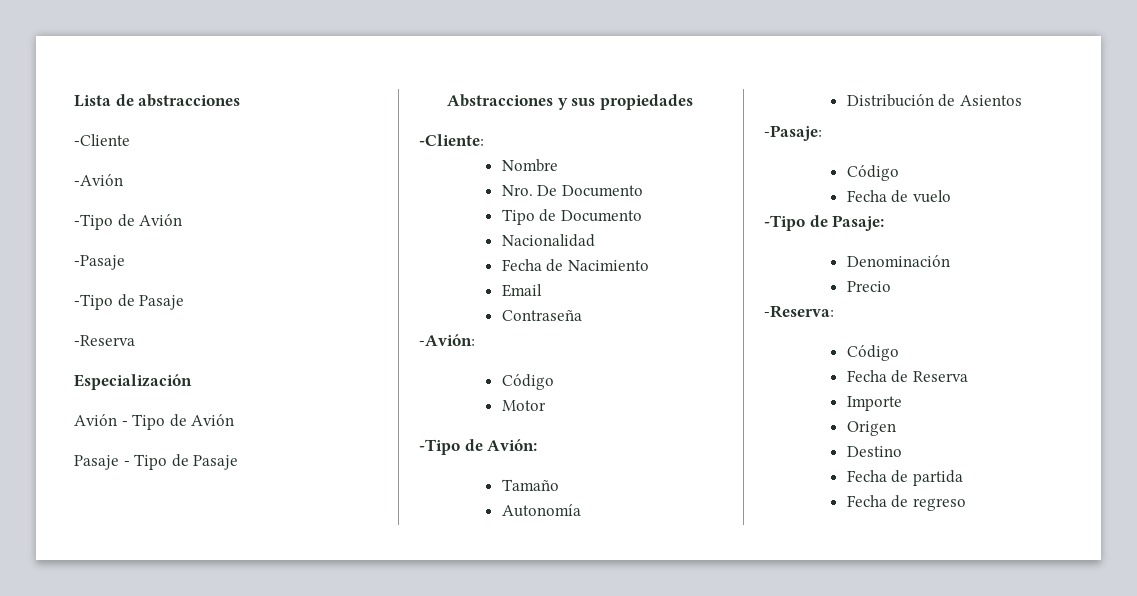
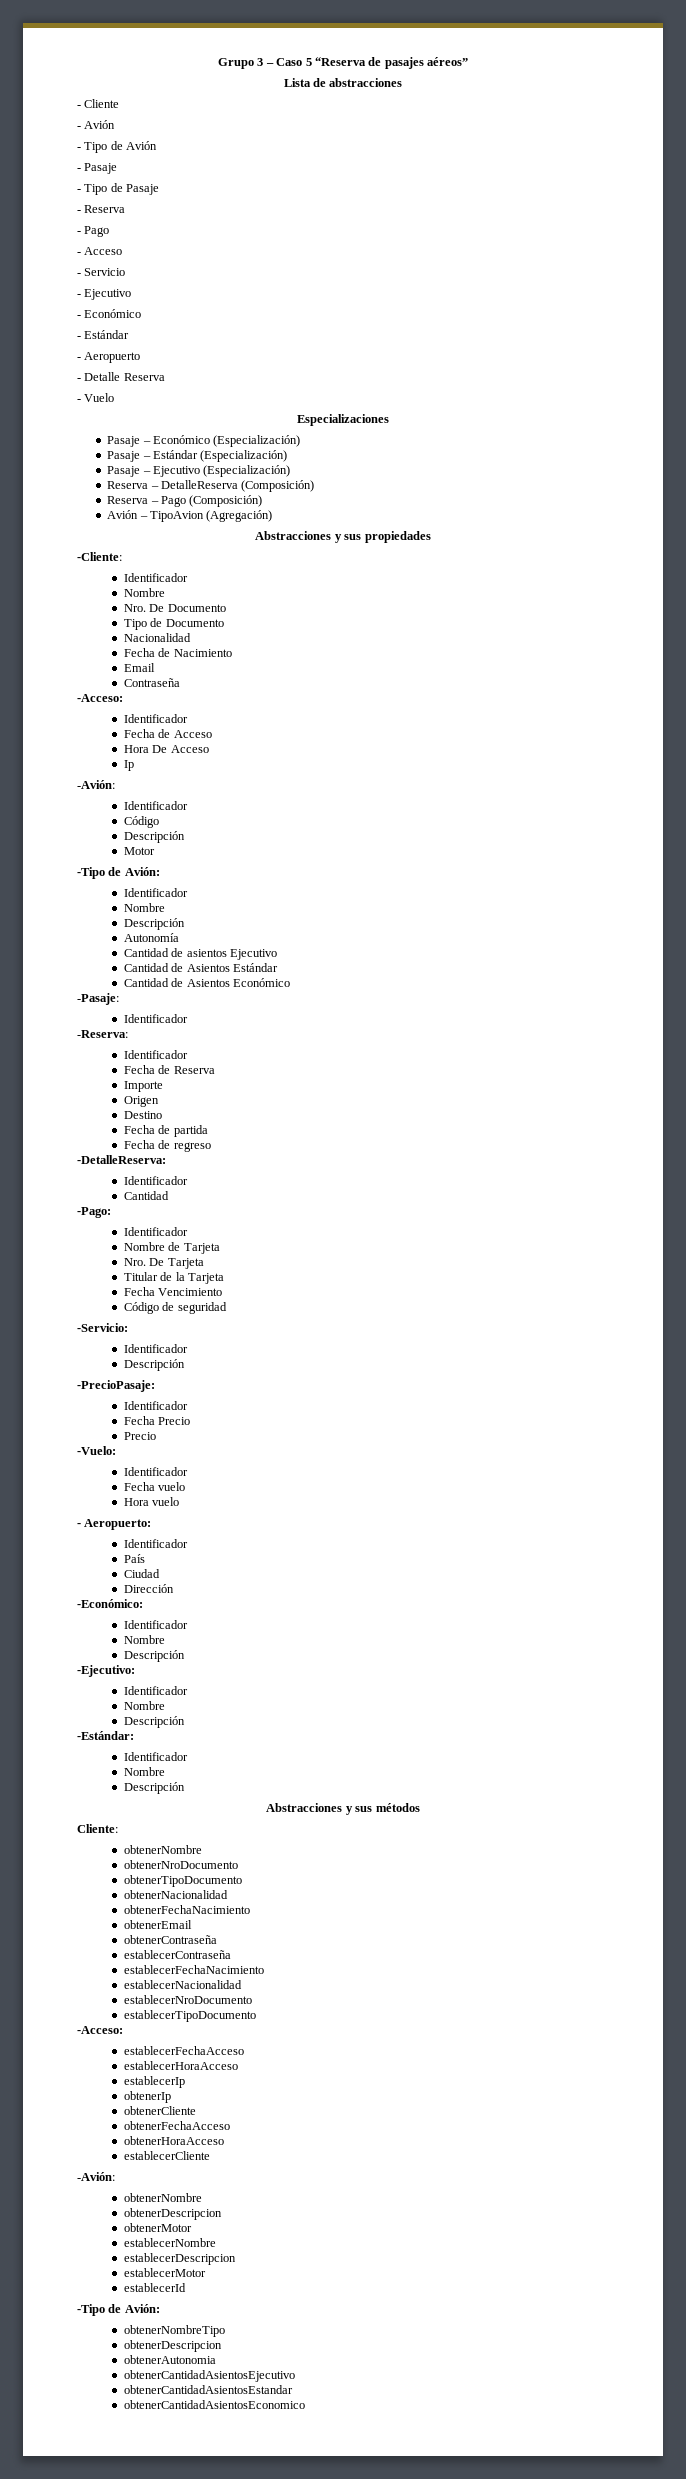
[74,94,241,107] [74,134,130,146] [74,174,123,186] [74,214,183,230] [74,255,125,270] [74,294,185,310] [74,335,135,346] [74,374,192,390] [74,414,117,426] Lista de abstracciones // -Cliente // -Avión // -Tipo de Avión // -Pasaje // -Tipo de Pasaje // -Reserva // Especialización // Avión -> [218,57,468,69] [283,78,403,87] [77,99,120,108] [77,120,116,129] Grupo 3 – Caso 5 “Reserva de pasajes aéreos” // Lista de abstracciones // - Cliente // - Avión //
[74,455,119,470] Pasaje -> [77,163,118,174] - Pasaje //
(239, 462) none -> [77,205,126,213] [77,226,110,237] [77,247,123,255] [77,268,126,276] [77,289,132,300] [77,309,142,318] [77,330,130,339] [77,352,141,363] [77,372,165,381] [77,393,115,402] [297,414,389,426] [107,435,301,447] [107,450,288,462] [107,465,291,477] [107,480,315,492] [107,495,263,507] [107,510,273,522] // - Reserva // - Pago // - Acceso // - Servicio // - Ejecutivo // - Económico // - Estándar // - Aeropuerto // - Detalle Reserva // - Vuelo // Especializaciones // Pasaje – Económico (Especialización) // Pasaje – Estándar (Especialización) // Pasaje – Ejecutivo (Especialización) // Reserva – DetalleReserva (Composición) // Reserva – Pago (Composición) // Avión – TipoAvion (Agregación)
(484, 140) none -> [123,573,188,582] // Identificador
[419,334,475,346] [501,374,554,390] // -Avión: // Código -> [77,694,123,702] [123,714,188,723] [123,729,212,738] [123,745,209,753] [123,760,134,771] [77,780,115,789] [123,801,188,810] [123,816,159,828] [123,831,185,843] // -Acceso: // Identificador // Fecha de Acceso // Hora De Acceso // Ip // -Avión: // Identificador // Código // Descripción
[501,479,559,491] [501,504,581,517] [846,94,1022,107] [764,125,822,141] [846,165,899,181] [846,190,951,203] [764,215,885,231] [846,255,950,267] [846,281,891,292] Tamaño // Autonomía // Distribución de Asientos // -Pasaje: // Código // Fecha de vuelo // -Tipo de Pasaje: // Denominación // Precio -> [123,888,188,897] [123,903,165,912] [123,918,185,930] [123,933,179,942] [123,948,277,960] [123,963,278,972] [123,978,290,987] [77,993,119,1005] [123,1014,188,1023] Identificador // Nombre // Descripción // Autonomía // Cantidad de asientos Ejecutivo // Cantidad de Asientos Estándar // Cantidad de Asientos Económico // -Pasaje: // Identificador
[846,345,899,361] Código -> [123,1050,188,1059] Identificador
(966, 504) none -> [77,1155,166,1164] [123,1176,188,1185] [123,1191,169,1200] [77,1207,111,1218] [123,1227,188,1236] [123,1242,220,1254] [123,1258,204,1269] [123,1272,224,1284] [123,1287,223,1296] [123,1302,227,1314] [77,1323,128,1332] [123,1344,188,1353] [123,1359,185,1371] [77,1380,155,1392] [123,1401,188,1410] [123,1416,191,1425] [123,1432,156,1440] [77,1446,116,1455] [123,1467,188,1476] [123,1482,186,1491] [123,1497,180,1506] [77,1519,152,1530] [123,1539,188,1548] [123,1554,145,1563] [123,1569,160,1578] [123,1584,174,1593] [77,1599,143,1608] [123,1620,188,1629] [123,1635,165,1644] [123,1650,185,1662] [77,1665,135,1677] [123,1686,188,1695] [123,1701,165,1710] [123,1716,185,1728] [77,1731,134,1740] [123,1752,188,1761] [123,1767,165,1776] [123,1782,185,1794] [266,1803,420,1815] [77,1824,118,1833] [123,1845,202,1854] [123,1860,238,1869] [123,1875,242,1887] [123,1890,228,1899] [123,1905,250,1914] [123,1920,192,1929] [123,1935,217,1944] [123,1950,231,1959] [123,1965,264,1974] [123,1980,242,1989] [123,1995,252,2004] [123,2010,256,2022] [77,2026,123,2034] [123,2046,244,2055] [123,2061,238,2070] [123,2076,185,2088] [123,2091,171,2103] [123,2106,196,2115] [123,2121,230,2130] [123,2136,224,2145] [123,2151,210,2160] [77,2172,115,2181] [123,2193,202,2202] [123,2208,222,2220] [123,2223,192,2232] [123,2238,216,2247] [123,2253,236,2265] [123,2268,206,2277] [123,2283,186,2292] [77,2304,160,2316] [123,2325,225,2337] [123,2340,222,2352] [123,2355,216,2364] [123,2370,295,2382] [123,2385,293,2394] [123,2400,305,2409] // -DetalleReserva: // Identificador // Cantidad // -Pago: // Identificador // Nombre de Tarjeta // Nro. De Tarjeta // Titular de la Tarjeta // Fecha Vencimiento // Código de seguridad // -Servicio: // Identificador // Descripción // -PrecioPasaje: // Identificador // Fecha Precio // Precio // -Vuelo: // Identificador // Fecha vuelo // Hora vuelo // - Aeropuerto: // Identificador // País // Ciudad // Dirección // -Económico: // Identificador // Nombre // Descripción // -Ejecutivo: // Identificador // Nombre // Descripción // -Estándar: // Identificador // Nombre // Descripción // Abstracciones y sus métodos // Cliente: // obtenerNombre // obtenerNroDocumento // obtenerTipoDocumento // obtenerNacionalidad // obtenerFechaNacimiento // obtenerEmail // obtenerContraseña // establecerContraseña // establecerFechaNacimiento // establecerNacionalidad // establecerNroDocumento // establecerTipoDocumento // -Acceso: // establecerFechaAcceso // establecerHoraAcceso // establecerIp // obtenerIp // obtenerCliente // obtenerFechaAcceso // obtenerHoraAcceso // establecerCliente // -Avión: // obtenerNombre // obtenerDescripcion // obtenerMotor // establecerNombre // establecerDescripcion // establecerMotor // establecerId // -Tipo de Avión: // obtenerNombreTipo // obtenerDescripcion // obtenerAutonomia // obtenerCantidadAsientosEjecutivo // obtenerCantidadAsientosEstandar // obtenerCantidadAsientosEconomico

